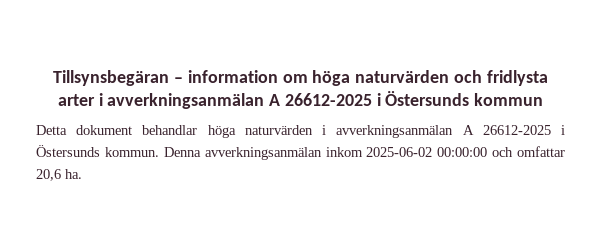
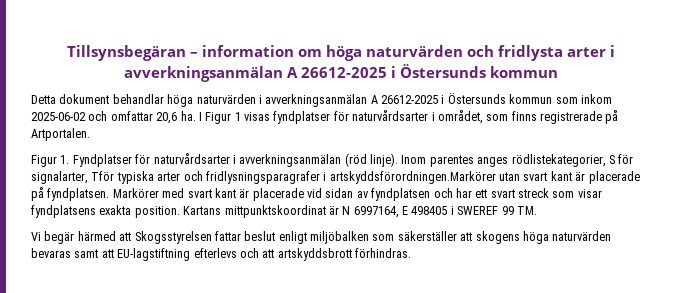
[104,147,322,160] kommun. Denna avverkningsanmälan -> [509,94,578,104] kommun som
[437,147,488,157] 00:00:00 -> (86, 116) none
(82, 174) none -> [198,110,619,124] [31,128,90,141] [31,153,634,167] [31,171,640,184] [31,187,602,201] [31,205,537,218] [31,231,612,244] [31,248,411,261] I Figur 1 visas fyndplatser för naturvårdsarter i området, som finns registrerade på Artportalen. // Figur 1. Fyndplatser för naturvårdsarter i avverkningsanmälan (röd linje). Inom parentes anges rödlistekategorier, S för signalarter, Tför typiska arter och fridlysningsparagrafer i artskyddsförordningen.Markörer utan svart kant är placerade på fyndplatsen. Markörer med svart kant är placerade vid sidan av fyndplatsen och har ett svart streck som visar fyndplatsens exakta position. Kartans mittpunktskoordinat är N 6997164, E 498405 i SWEREF 99 TM. // Vi begär härmed att Skogsstyrelsen fattar beslut enligt miljöbalken som säkerställer att skogens höga naturvärden bevaras samt att EU-lagstiftning efterlevs och att artskyddsbrott förhindras.

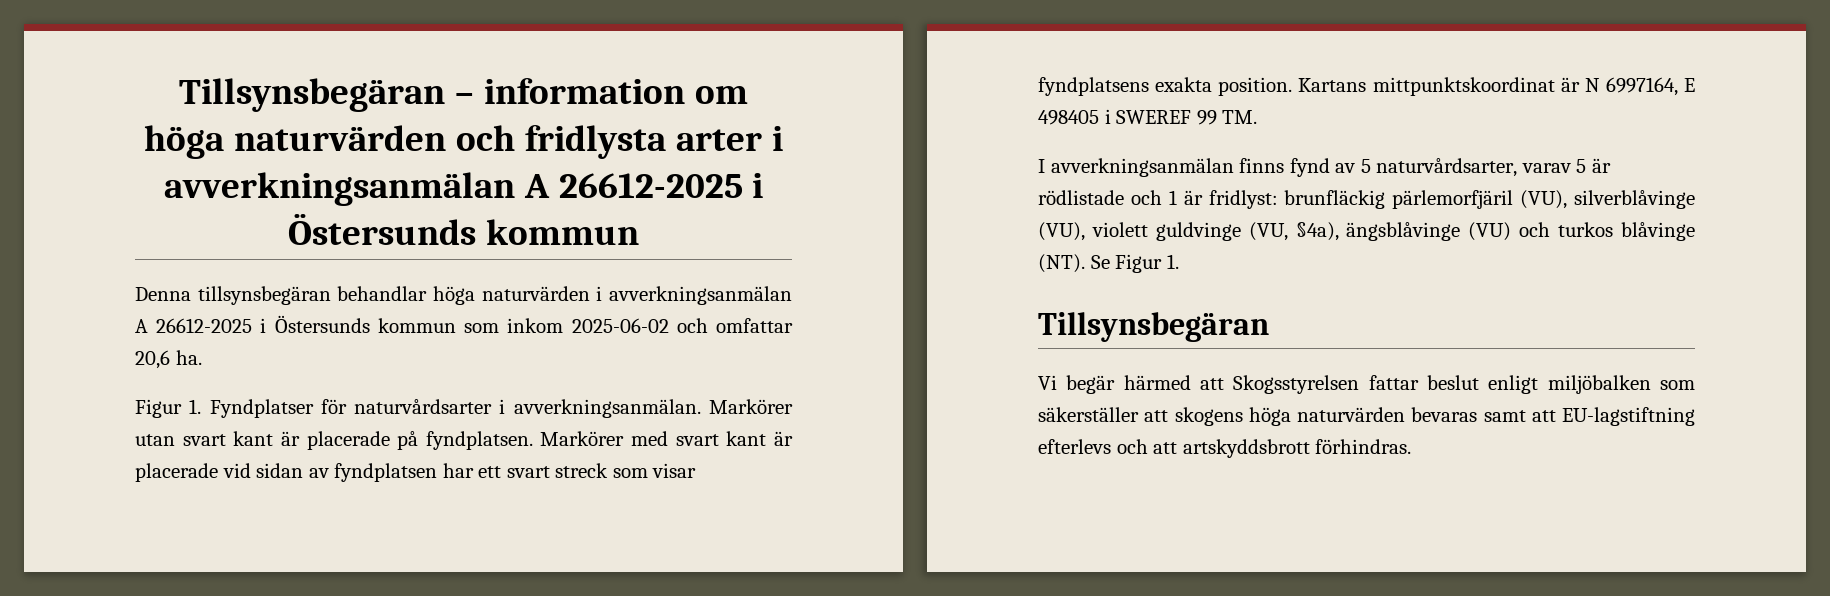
[31,94,110,104] Detta dokument -> [135,286,331,305] Denna tillsynsbegäran
[198,110,619,124] [31,128,90,141] I Figur 1 visas fyndplatser för naturvårdsarter i området, som finns registrerade på Artportalen. -> (202, 357) none
[239,153,634,167] [31,171,496,184] avverkningsanmälan (röd linje). Inom parentes anges rödlistekategorier, S för signalarter, Tför typiska arter och fridlysningsparagrafer i artskyddsförordningen.Markörer -> [513,399,793,418] avverkningsanmälan. Markörer
[433,188,453,198] och -> (438, 472) none
(537, 210) none -> [1038,158,1611,177] [1038,190,1695,209] [1038,222,1695,241] [1038,254,1179,273] [1038,312,1269,342] // I avverkningsanmälan finns fynd av 5 naturvårdsarter, varav 5 är rödlistade och 1 är fridlyst: brunfläckig pärlemorfjäril (VU), silverblåvinge (VU), violett guldvinge (VU, §4a), ängsblåvinge (VU) och turkos blåvinge (NT). Se Figur 1. // Tillsynsbegäran

